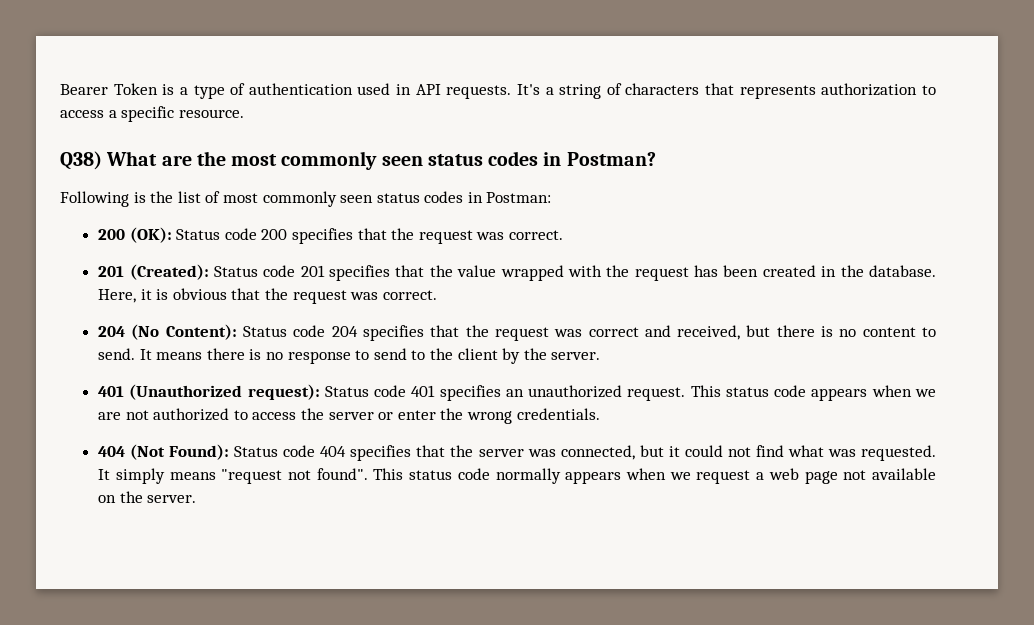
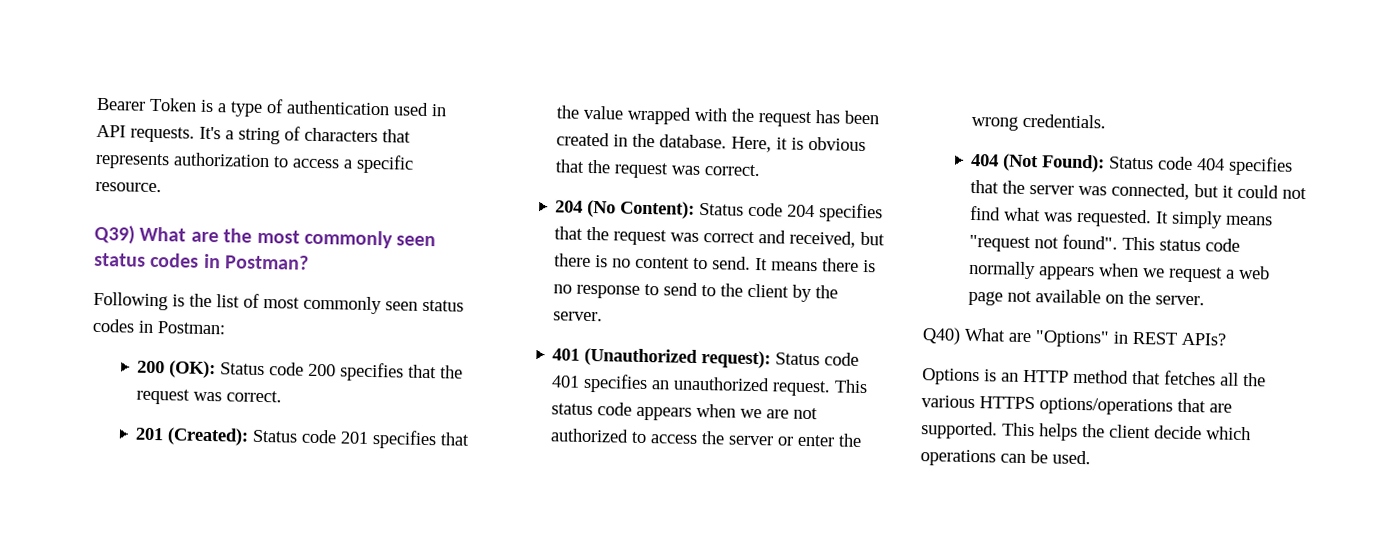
[60,151,102,170] Q38) -> [94,224,135,245] Q39)
(197, 499) none -> [922,327,1226,348] [922,368,1266,387] [921,395,1232,416] [921,421,1251,441] [920,449,1091,467] // Q40) What are "Options" in REST APIs? // Options is an HTTP method that fetches all the various HTTPS options/operations that are supported. This helps the client decide which operations can be used.

